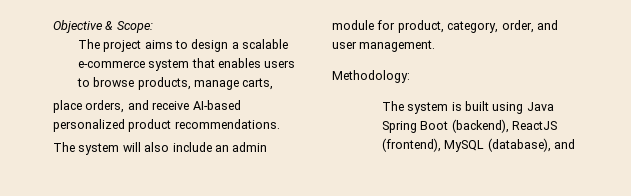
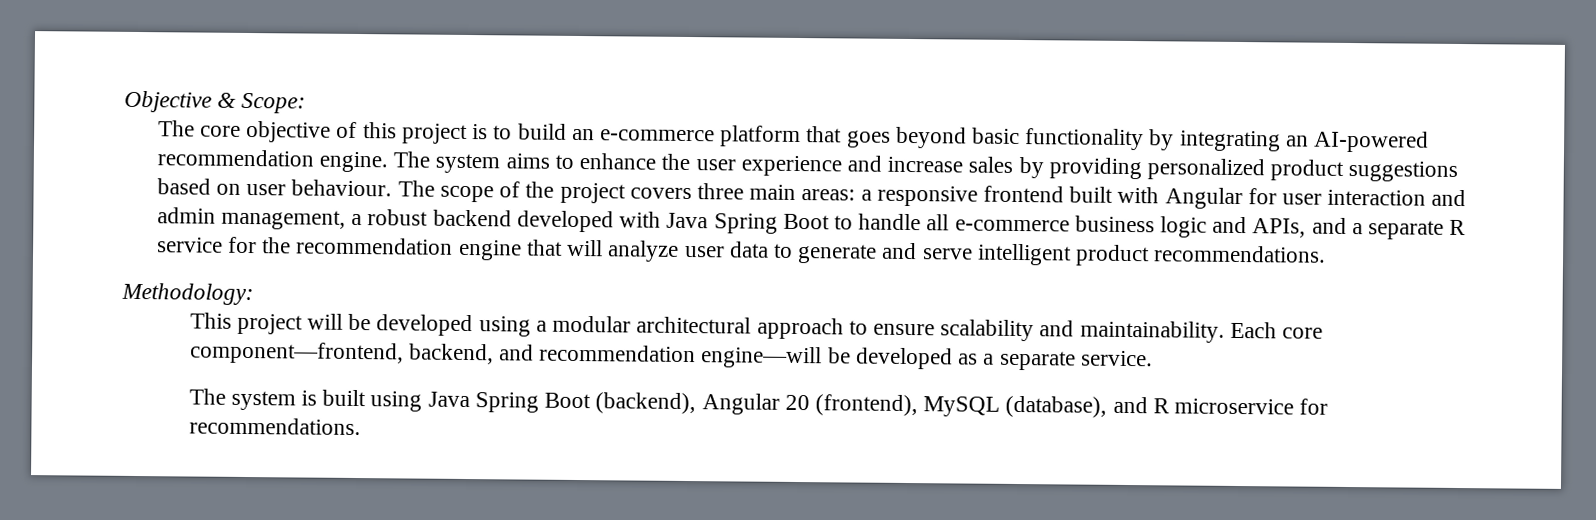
[103,39,289,52] [77,58,296,71] [76,77,274,90] [53,100,241,113] [53,119,280,132] [53,142,268,155] [332,20,558,33] [332,40,436,52] [332,70,410,83] project aims to design a scalable e-commerce system that enables users to browse products, manage carts, // place orders, and receive AI-based personalized product recommendations. // The system will also include an admin module for product, category, order, and user management. // Methodology: -> [200,120,1430,153] [156,149,1459,182] [156,178,1467,210] [156,207,1467,240] [156,236,1327,267] [121,282,254,306] [189,312,1323,343] [189,341,1153,371] core objective of this project is to build an e-commerce platform that goes beyond basic functionality by integrating an AI-powered recommendation engine. The system aims to enhance the user experience and increase sales by providing personalized product suggestions based on user behaviour. The scope of the project covers three main areas: a responsive frontend built with Angular for user interaction and admin management, a robust backend developed with Java Spring Boot to handle all e-commerce business logic and APIs, and a separate R service for the recommendation engine that will analyze user data to generate and serve intelligent product recommendations. // Methodology: // This project will be developed using a modular architectural approach to ensure scalability and maintainability. Each core component—frontend, backend, and recommendation engine—will be developed as a separate service.
[512,121,558,130] ReactJS -> [701,393,810,415] Angular 20
(576, 144) none -> [1152,398,1329,415] [188,417,361,436] R microservice for recommendations.

